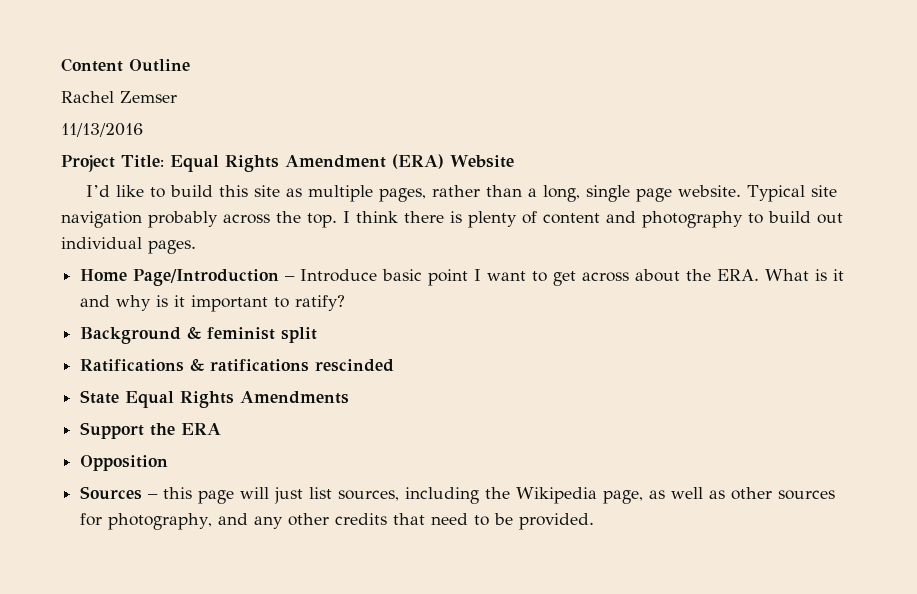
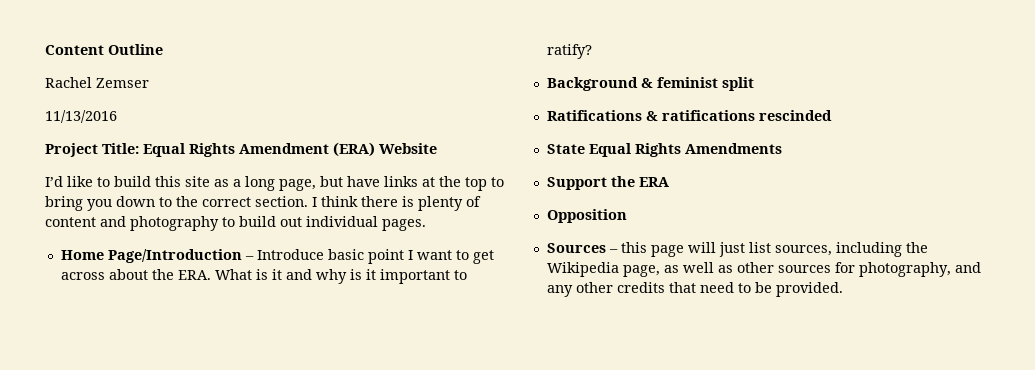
[307,185,837,202] [61,211,337,228] multiple pages, rather than a long, single page website. Typical site navigation probably across the top. -> [233,176,504,191] [45,196,308,211] a long page, but have links at the top to bring you down to the correct section.

